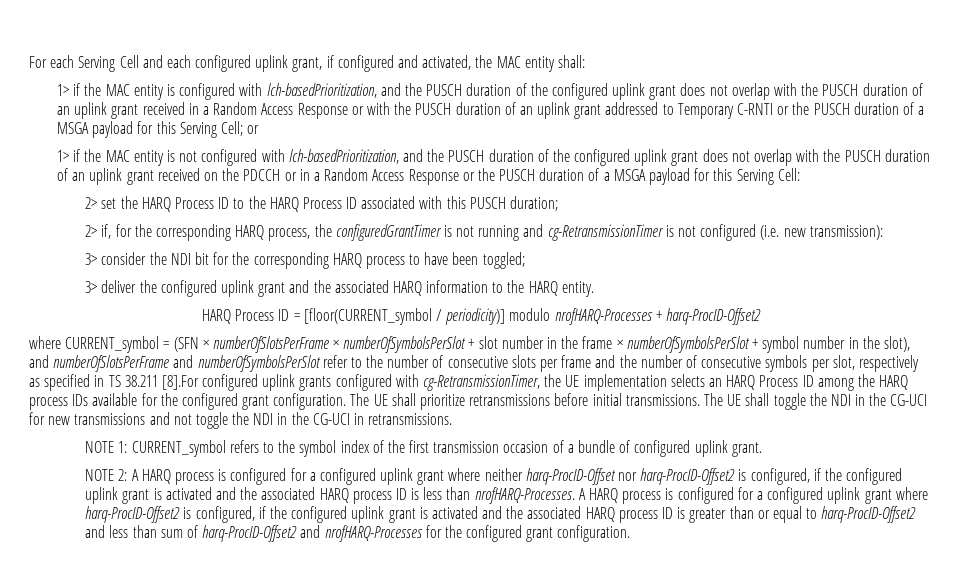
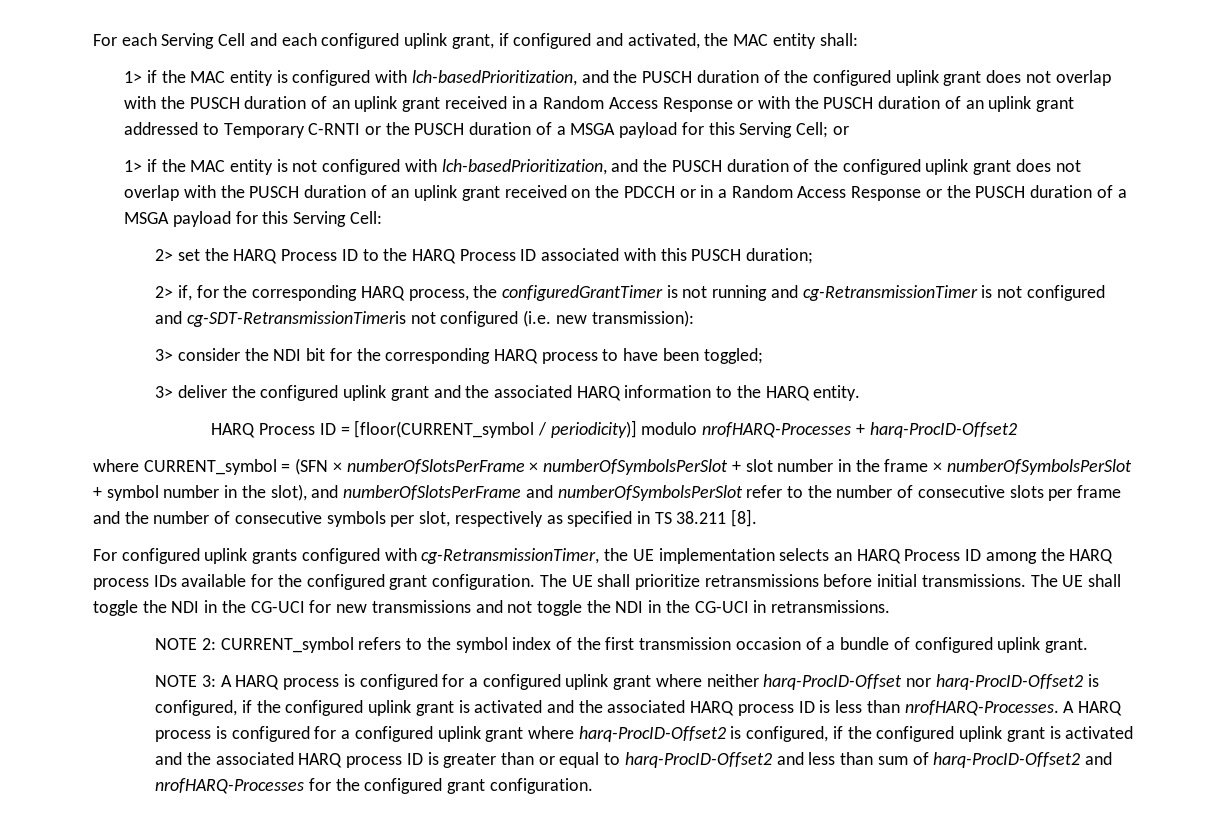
(757, 232) none -> [155,311,519,327] and cg-SDT-RetransmissionTimeris not configured
[161,375,199,390] [8].For -> [731,509,758,527] [93,549,117,561] [8]. // For
[118,441,128,453] 1: -> [201,638,216,650] 2:
[118,469,128,481] 2: -> [201,675,216,687] 3:

